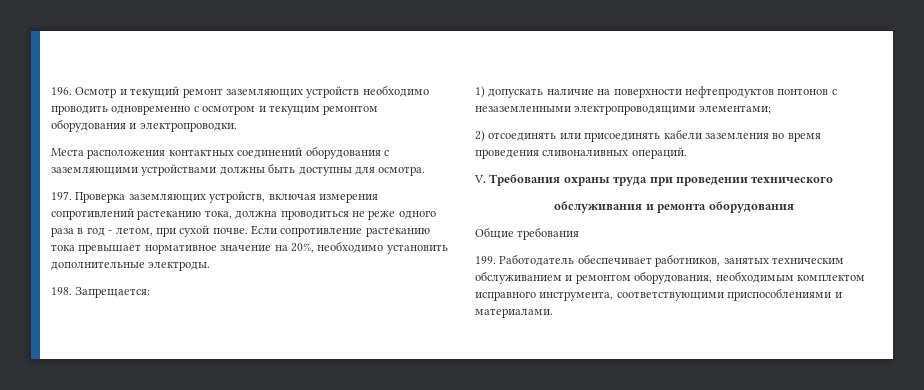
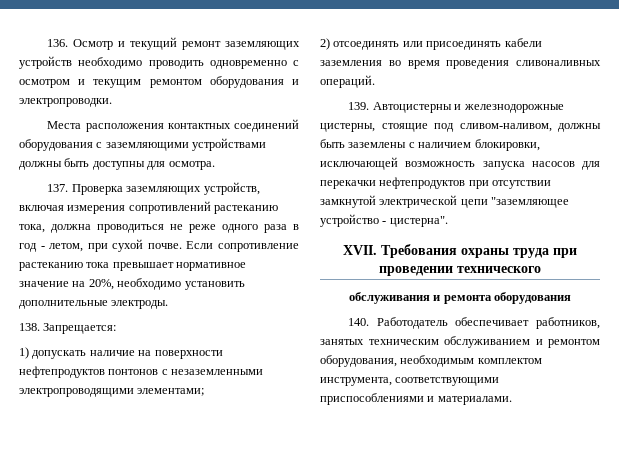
[51,87,72,95] 196. -> [47,39,69,47] 136.
[51,191,72,200] 197. -> [47,184,69,192] 137.
[51,287,72,295] 198. -> [19,323,40,331] 138.
[474,175,486,183] V. -> [348,102,564,113] [320,123,601,132] [320,139,540,151] [320,157,600,170] [320,177,552,189] [320,195,570,208] [320,214,448,227] [343,245,377,255] 139. Автоцистерны и железнодорожные цистерны, стоящие под сливом-наливом, должны быть заземлены с наличием блокировки, исключающей возможность запуска насосов для перекачки нефтепродуктов при отсутствии замкнутой электрической цепи "заземляющее устройство - цистерна". // XVII.
[475,227,580,240] [475,256,496,264] Общие требования // 199. -> [348,318,370,326] 140.
[475,291,536,301] исправного -> (542, 361) none

